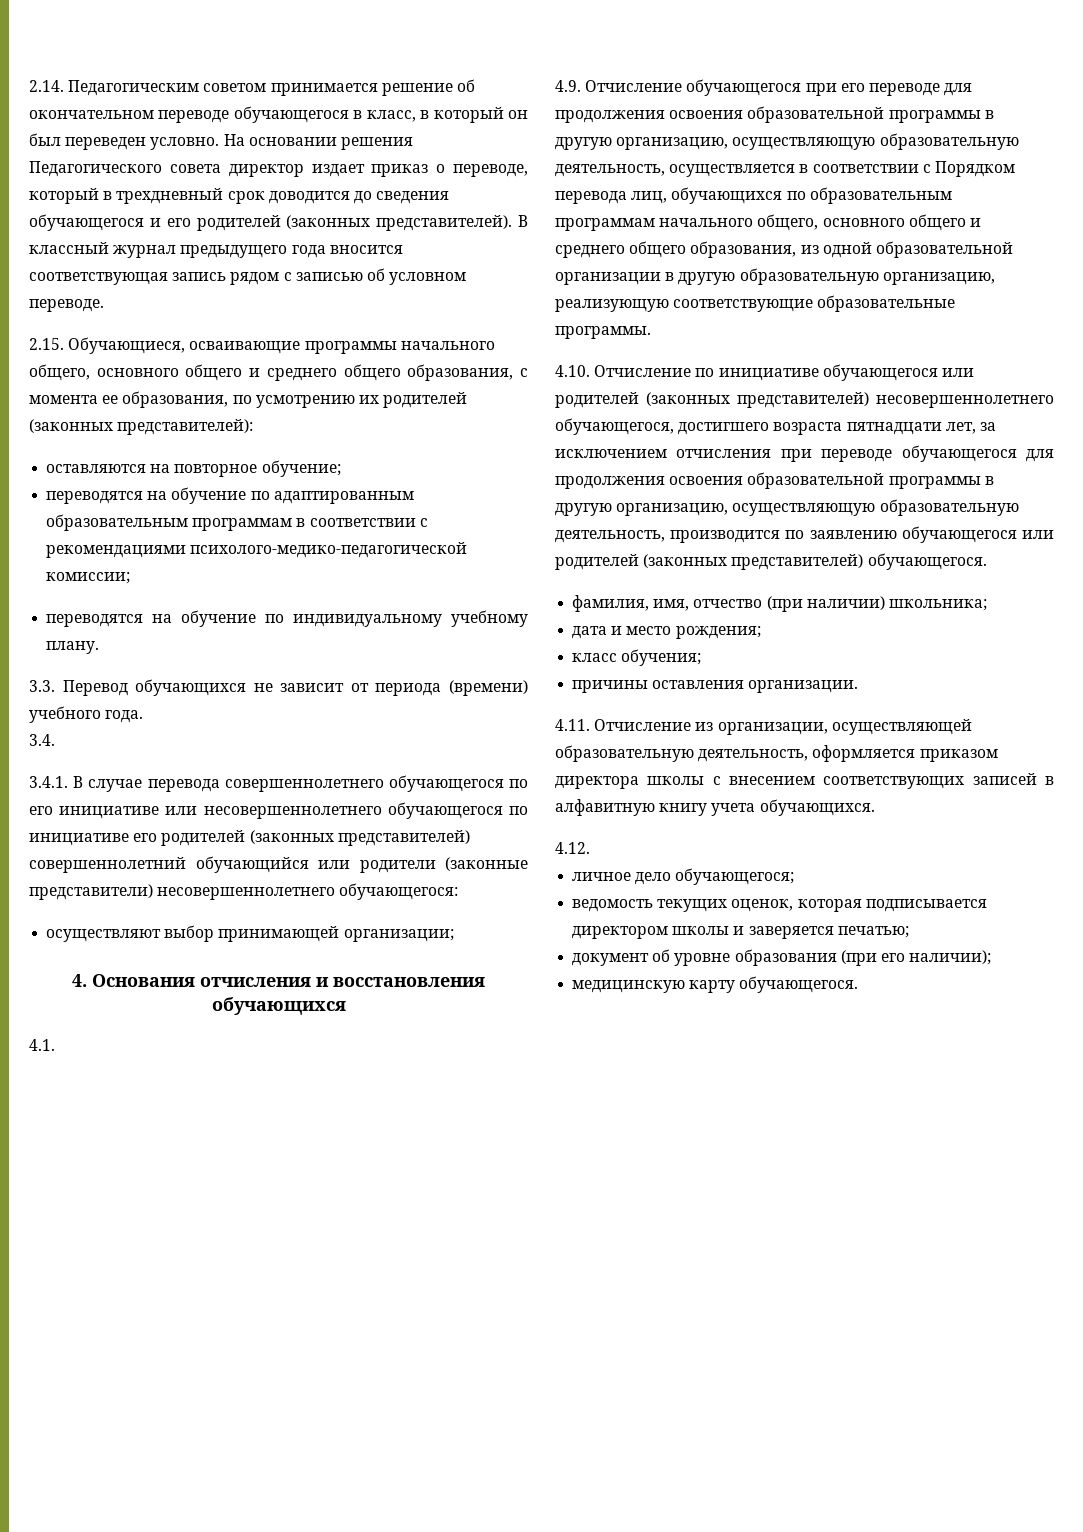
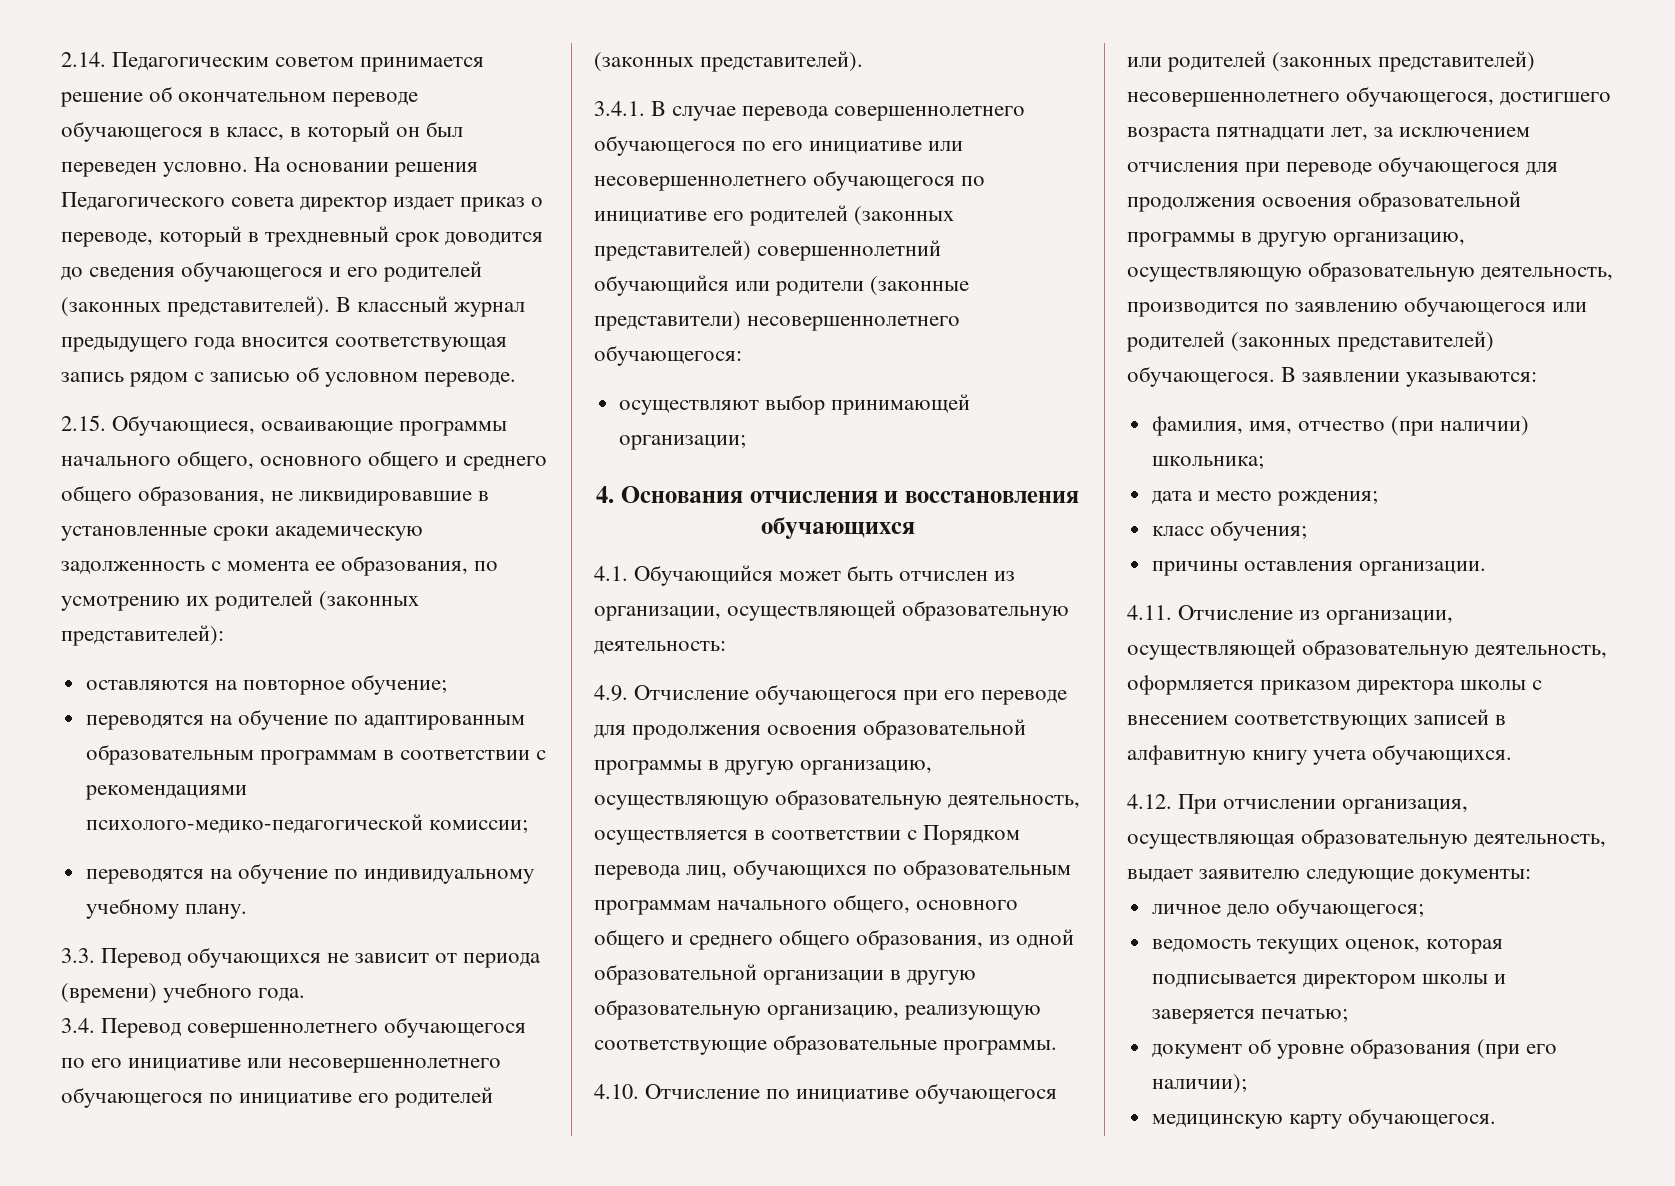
(514, 372) none -> [271,491,490,506] [61,526,424,541] [61,561,205,575] не ликвидировавшие в установленные сроки академическую задолженность
(55, 740) none -> [101,1017,527,1038] [61,1058,502,1073] [61,1087,494,1108] [594,51,864,72] Перевод совершеннолетнего обучающегося по его инициативе или несовершеннолетнего обучающегося по инициативе его родителей (законных представителей).
(55, 1045) none -> [634,565,1016,586] [594,600,1070,621] [594,641,726,655] Обучающийся может быть отчислен из организации, осуществляющей образовательную деятельность:
(987, 561) none -> [1281,367,1538,387] В заявлении указываются:
(590, 848) none -> [1178,794,1469,814] [1127,828,1607,849] [1127,869,1532,884] При отчислении организация, осуществляющая образовательную деятельность, выдает заявителю следующие документы:

